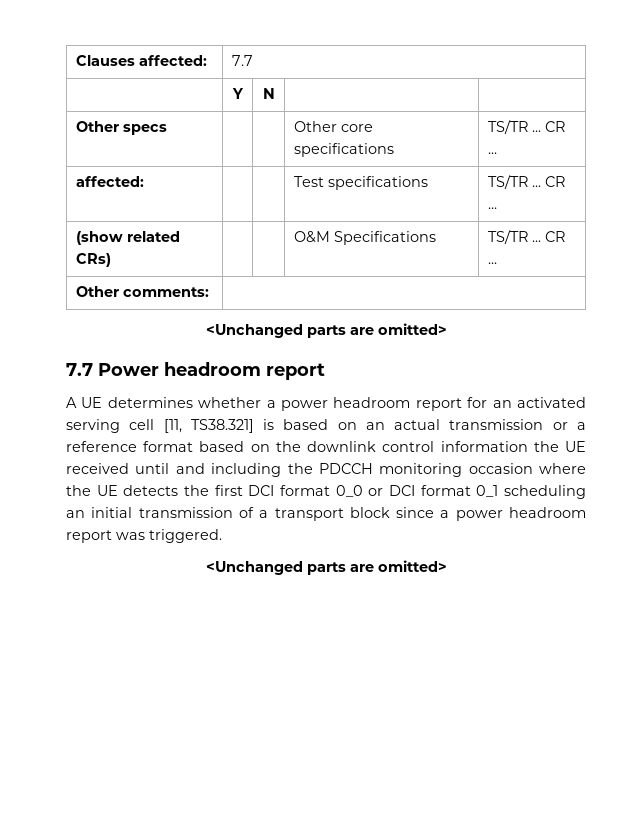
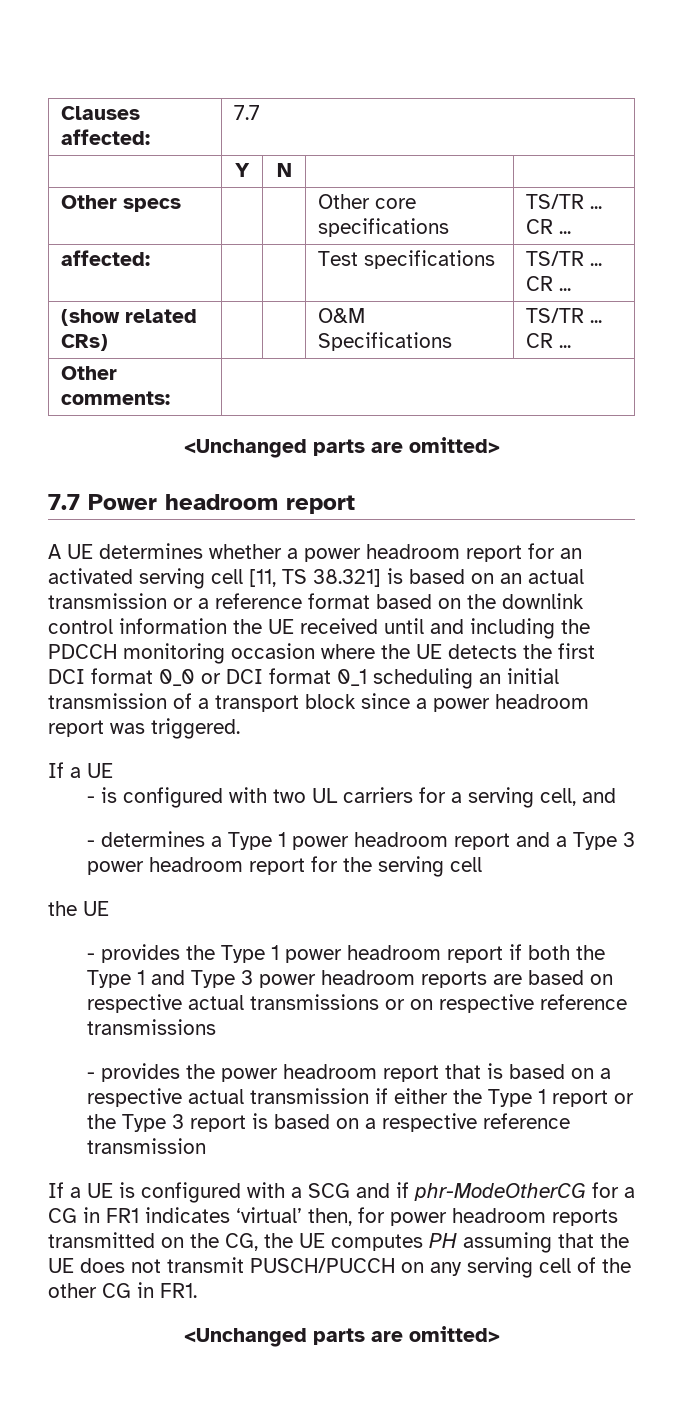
[190,419,254,433] TS38.321] -> [282,569,381,587] TS 38.321]
(222, 536) none -> [48,762,113,778] [86,787,616,808] [86,831,635,850] [86,856,482,877] [48,901,109,916] [86,944,605,963] [86,970,613,988] [86,994,627,1013] [86,1019,216,1035] [86,1063,611,1082] [86,1088,634,1107] [86,1113,570,1132] [86,1138,206,1154] [48,1182,635,1203] [48,1207,618,1226] [48,1232,629,1253] [48,1257,631,1278] [48,1282,197,1298] // If a UE // - is configured with two UL carriers for a serving cell, and // - determines a Type 1 power headroom report and a Type 3 power headroom report for the serving cell // the UE // - provides the Type 1 power headroom report if both the Type 1 and Type 3 power headroom reports are based on respective actual transmissions or on respective reference transmissions // - provides the power headroom report that is based on a respective actual transmission if either the Type 1 report or the Type 3 report is based on a respective reference transmission // If a UE is configured with a SCG and if phr-ModeOtherCG for a CG in FR1 indicates ‘virtual’ then, for power headroom reports transmitted on the CG, the UE computes PH assuming that the UE does not transmit PUSCH/PUCCH on any serving cell of the other CG in FR1.

